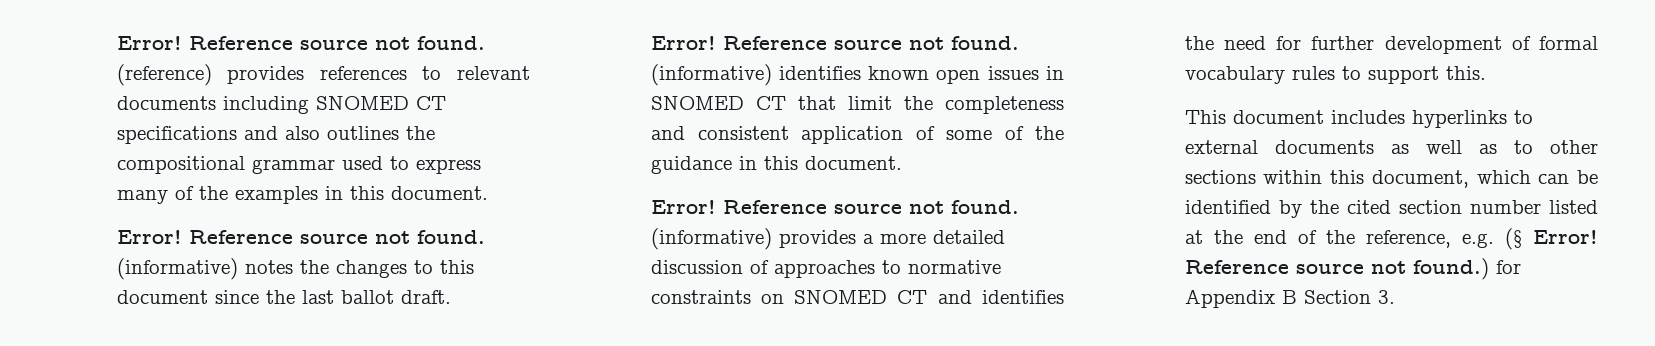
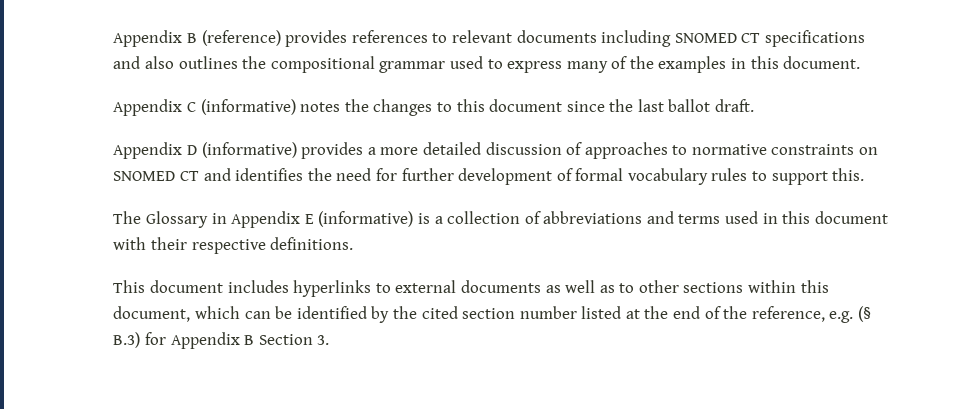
[116,36,485,50] Error! Reference source not found. -> [113,30,197,47] Appendix B
[116,230,485,244] Error! Reference source not found. -> [113,99,196,116] Appendix C
[650,36,1019,50] [650,64,1064,86] [650,96,1064,114] [650,126,1064,144] [650,156,902,174] [650,200,1019,214] Error! Reference source not found. (informative) identifies known open issues in SNOMED CT that limit the completeness and consistent application of some of the guidance in this document. // Error! Reference source not found. -> [113,142,197,159] Appendix D
(1486, 73) none -> [113,211,888,228] [113,237,354,254] // The Glossary in Appendix E (informative) is a collection of abbreviations and terms used in this document with their respective definitions.
[1533,230,1598,244] [1184,258,1489,280] Error! Reference source not found.) -> [113,332,141,348] B.3)

